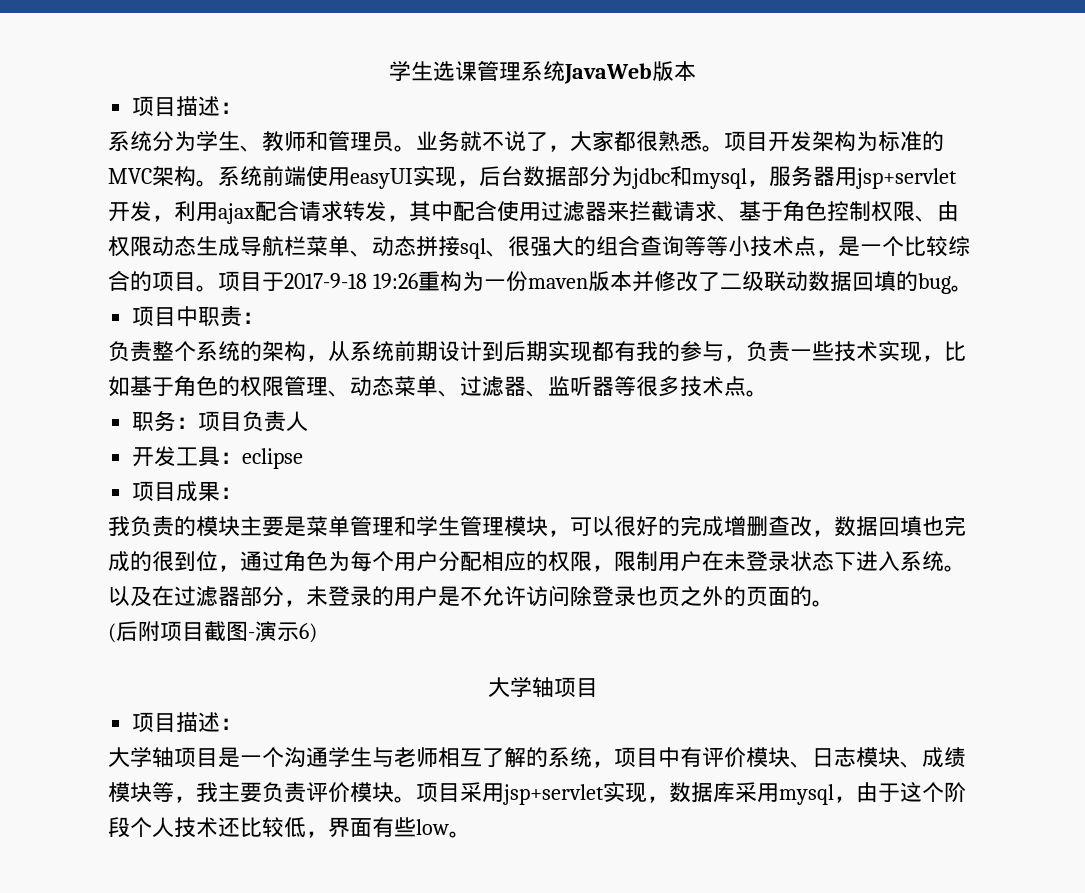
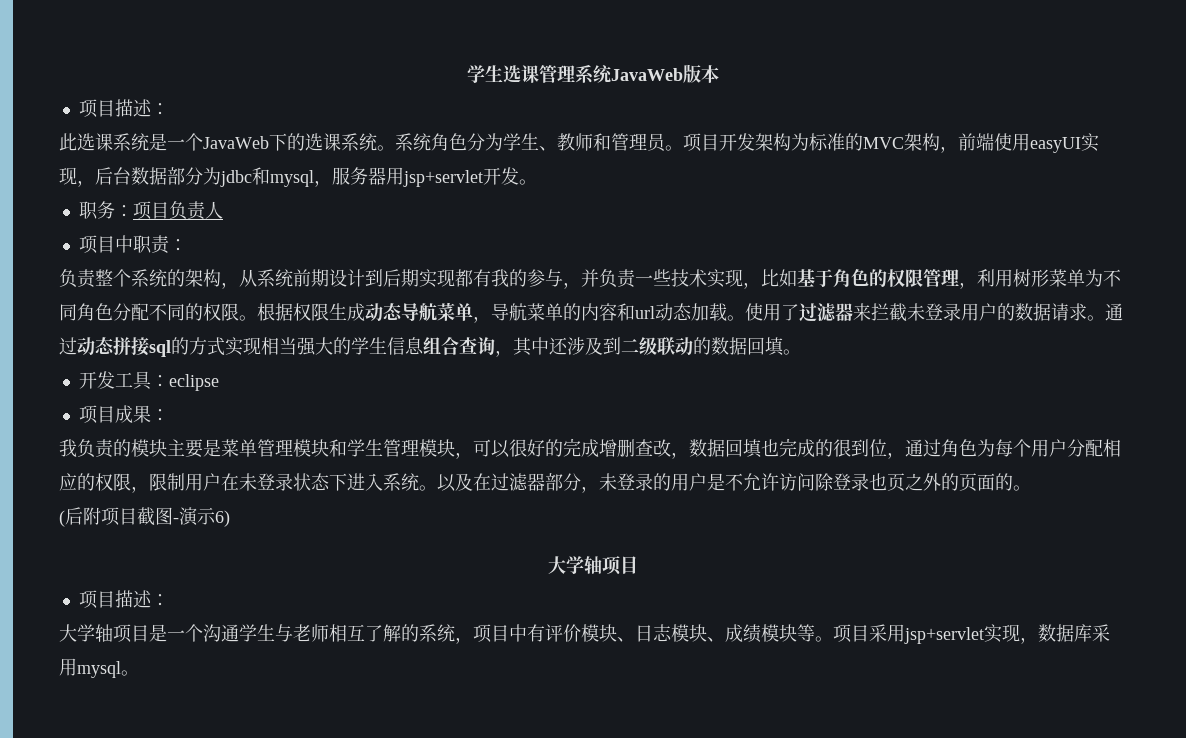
[108,131,152,151] 系统 -> [59,133,467,151] 此选课系统是一个JavaWeb下的选课系统。系统角色
[416,131,724,152] 业务就不说了，大家都很熟悉。 -> (683, 148) none
[196,166,262,187] 。系统 -> [940,146,958,153] ，
[152,200,959,224] [108,235,970,259] [108,270,973,294] ，利用ajax配合请求转发，其中配合使用过滤器来拦截请求、基于角色控制权限、由权限动态生成导航栏菜单、动态拼接sql、很强大的组合查询等等小技术点，是一个比较综合的项目。项目于2017-9-18 19:26重构为一份maven版本并修改了二级联动数据回填的bug。 -> [519,179,537,185] [78,201,223,220] 。 // 职务：项目负责人
(746, 358) none -> [581,269,599,287] 并
[328,376,768,397] [132,411,309,432] 、动态菜单、过滤器、监听器等很多技术点。 // 职务：项目负责人 -> [959,269,1121,289] [59,302,1123,323] [59,337,801,357] ，利用树形菜单为不同角色分配不同的权限。根据权限生成动态导航菜单，导航菜单的内容和url动态加载。使用了过滤器来拦截未登录用户的数据请求。通过动态拼接sql的方式实现相当强大的学生信息组合查询，其中还涉及到二级联动的数据回填。
(394, 526) none -> [293,439,329,457] 模块
[174,782,394,803] ，我主要负责评价模块 -> (815, 633) none
[834,782,966,803] [108,817,449,838] ，由于这个阶段个人技术还比较低，界面有些low -> (121, 669) none

